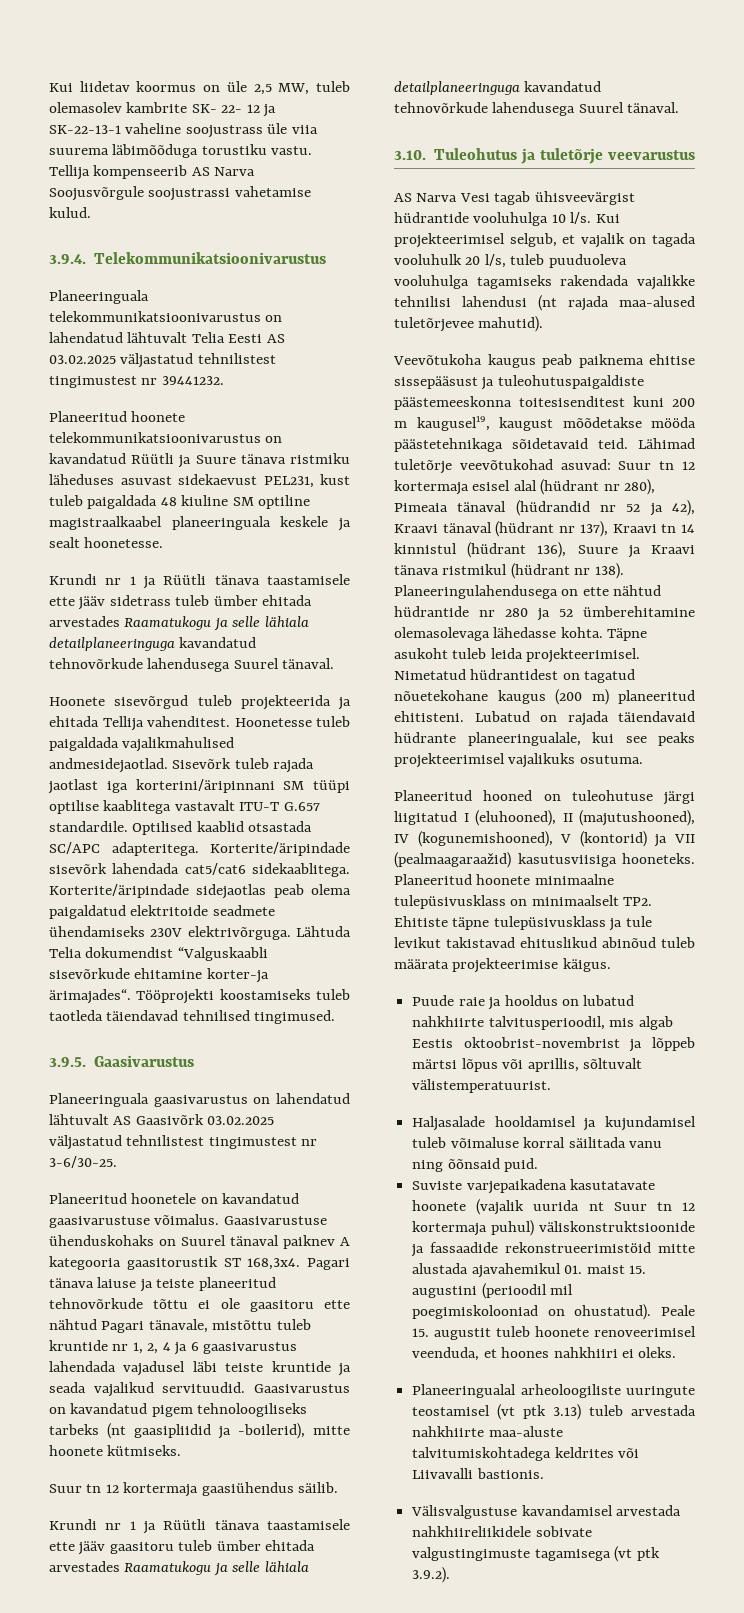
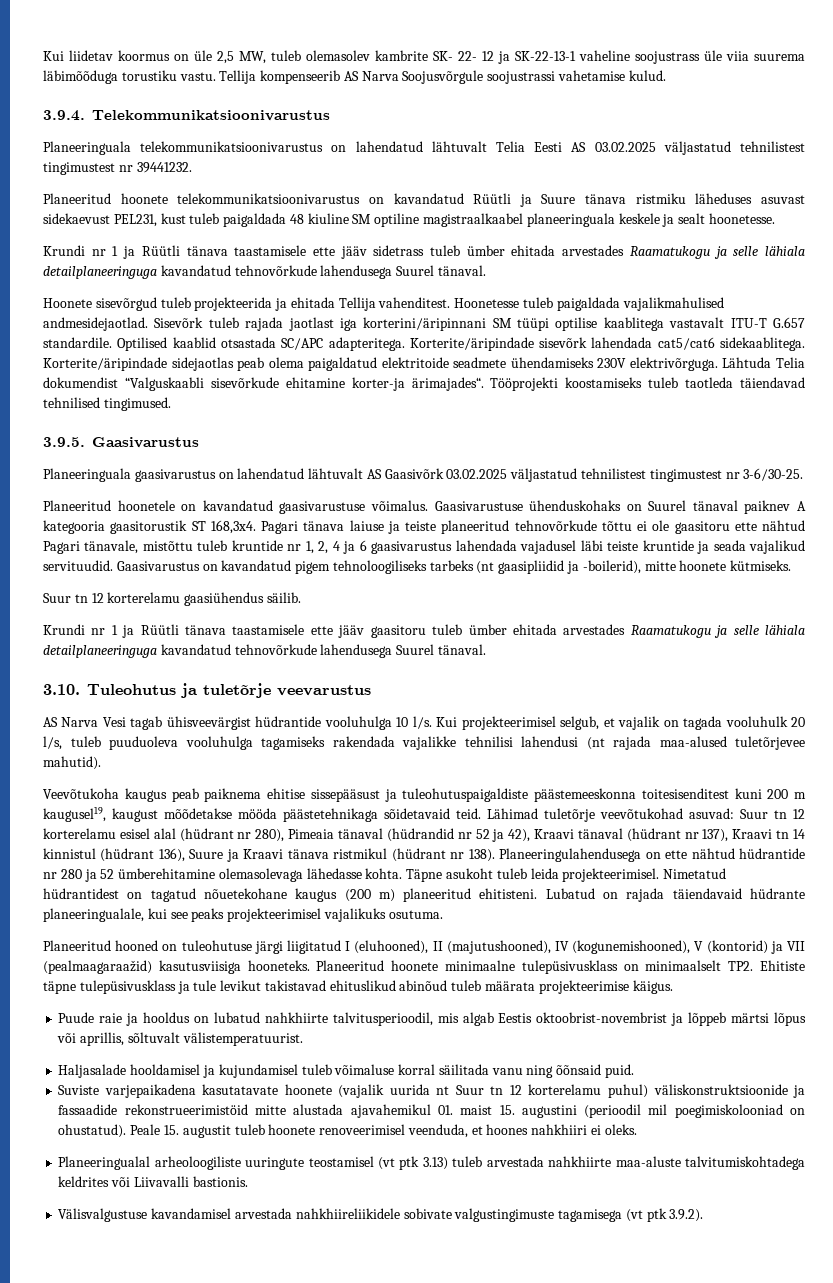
[123,1482,199,1497] kortermaja -> [107,592,181,603] korterelamu
[394,480,469,495] kortermaja -> [43,828,116,839] korterelamu
[412,1221,488,1236] kortermaja -> [528,1084,602,1095] korterelamu

